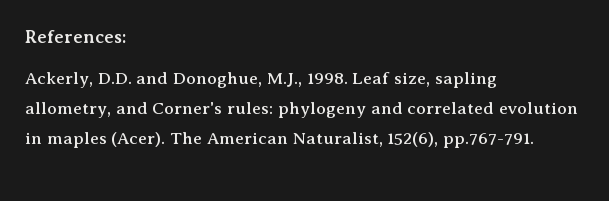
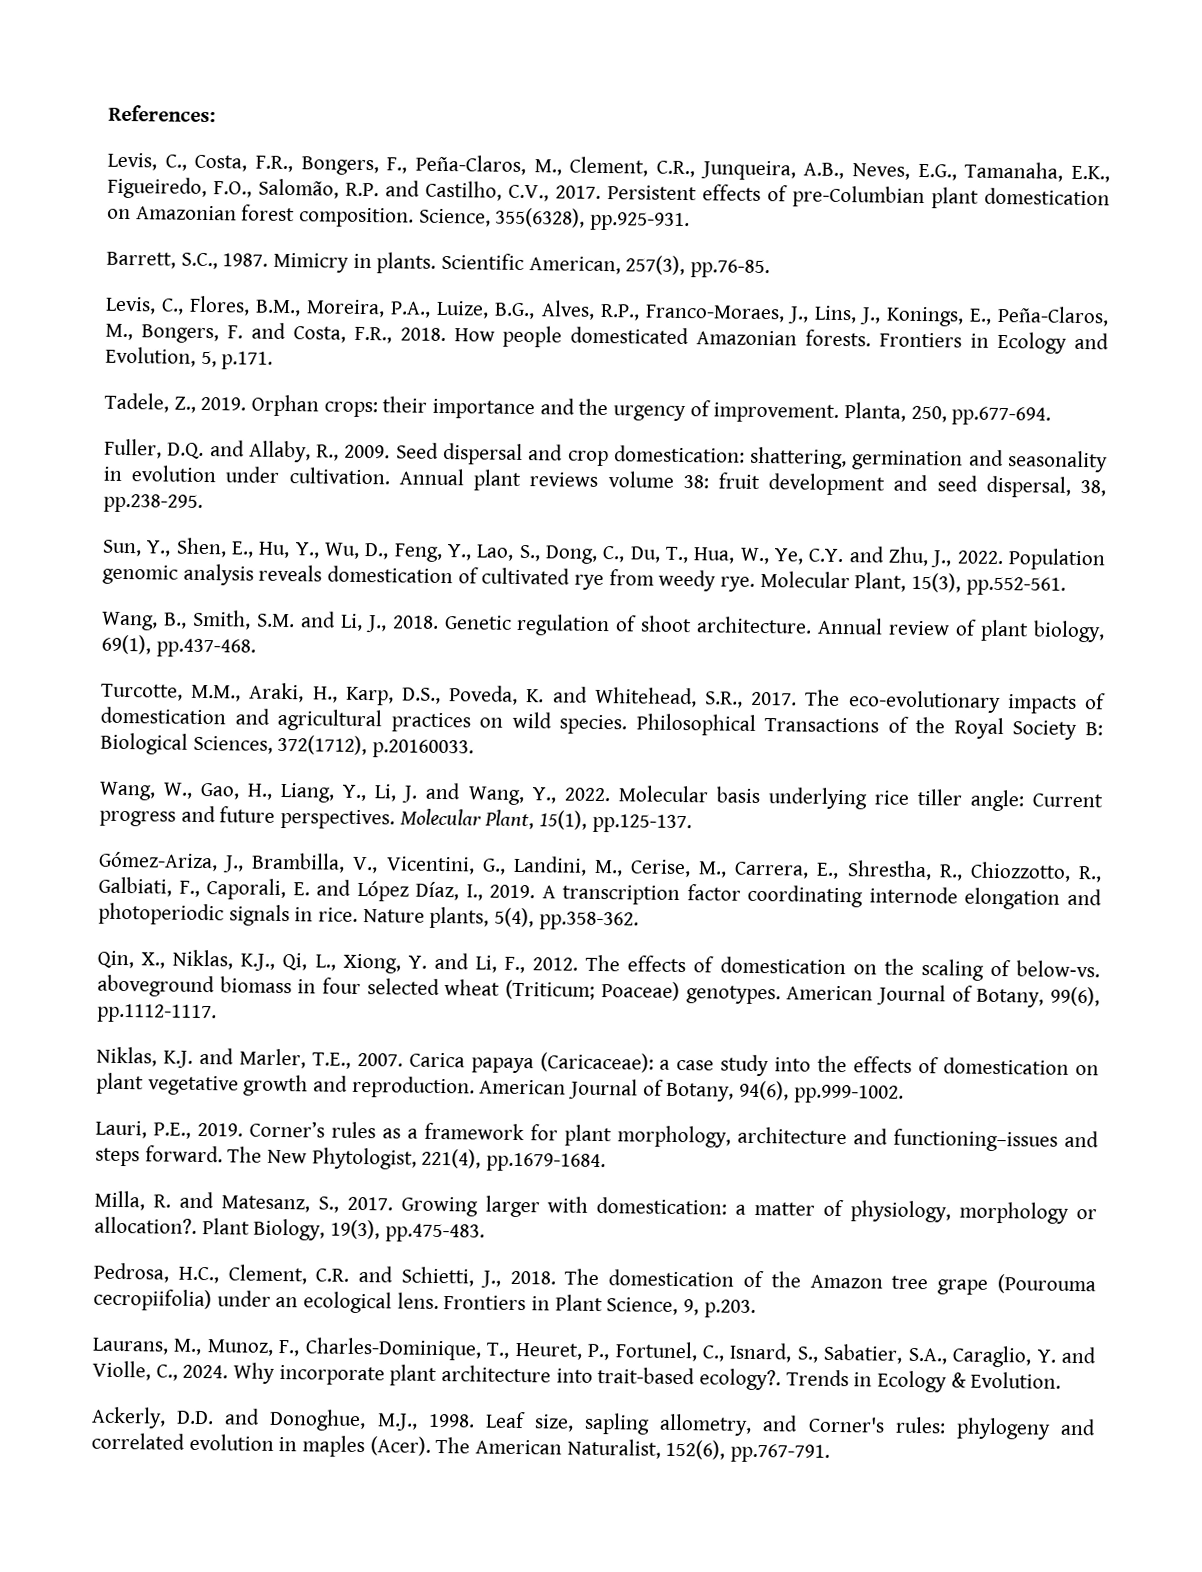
(126, 36) none -> [107,152,1110,183] [107,176,1110,209] [107,204,691,232] [106,251,771,279] [105,295,1109,327] [105,322,1109,354] [105,346,274,370] [104,392,1052,426] [104,438,1108,473] [103,465,1106,498] [103,493,203,513] [102,537,1107,571] [102,563,1066,596] [101,609,1106,643] [101,634,256,658] [101,682,1107,714] [100,706,1103,740] [100,732,475,759] [99,781,1103,812] [99,805,692,834] [98,851,1102,883] [98,876,1102,910] [98,902,639,931] [97,949,1101,981] [97,974,1101,1008] [96,1003,217,1024] [96,1046,1100,1077] [96,1072,904,1104] [95,1120,1099,1152] [95,1145,607,1173] [94,1190,1098,1224] [94,1216,485,1243] [93,1262,1096,1295] [93,1288,756,1318] [92,1337,1096,1368] [92,1360,1062,1393] // Levis, C., Costa, F.R., Bongers, F., Peña-Claros, M., Clement, C.R., Junqueira, A.B., Neves, E.G., Tamanaha, E.K., Figueiredo, F.O., Salomão, R.P. and Castilho, C.V., 2017. Persistent effects of pre-Columbian plant domestication on Amazonian forest composition. Science, 355(6328), pp.925-931. // Barrett, S.C., 1987. Mimicry in plants. Scientific American, 257(3), pp.76-85. // Levis, C., Flores, B.M., Moreira, P.A., Luize, B.G., Alves, R.P., Franco-Moraes, J., Lins, J., Konings, E., Peña-Claros, M., Bongers, F. and Costa, F.R., 2018. How people domesticated Amazonian forests. Frontiers in Ecology and Evolution, 5, p.171. // Tadele, Z., 2019. Orphan crops: their importance and the urgency of improvement. Planta, 250, pp.677-694. // Fuller, D.Q. and Allaby, R., 2009. Seed dispersal and crop domestication: shattering, germination and seasonality in evolution under cultivation. Annual plant reviews volume 38: fruit development and seed dispersal, 38, pp.238-295. // Sun, Y., Shen, E., Hu, Y., Wu, D., Feng, Y., Lao, S., Dong, C., Du, T., Hua, W., Ye, C.Y. and Zhu, J., 2022. Population genomic analysis reveals domestication of cultivated rye from weedy rye. Molecular Plant, 15(3), pp.552-561. // Wang, B., Smith, S.M. and Li, J., 2018. Genetic regulation of shoot architecture. Annual review of plant biology, 69(1), pp.437-468. // Turcotte, M.M., Araki, H., Karp, D.S., Poveda, K. and Whitehead, S.R., 2017. The eco-evolutionary impacts of domestication and agricultural practices on wild species. Philosophical Transactions of the Royal Society B: Biological Sciences, 372(1712), p.20160033. // Wang, W., Gao, H., Liang, Y., Li, J. and Wang, Y., 2022. Molecular basis underlying rice tiller angle: Current progress and future perspectives. Molecular Plant, 15(1), pp.125-137. // Gómez-Ariza, J., Brambilla, V., Vicentini, G., Landini, M., Cerise, M., Carrera, E., Shrestha, R., Chiozzotto, R., Galbiati, F., Caporali, E. and López Díaz, I., 2019. A transcription factor coordinating internode elongation and photoperiodic signals in rice. Nature plants, 5(4), pp.358-362. // Qin, X., Niklas, K.J., Qi, L., Xiong, Y. and Li, F., 2012. The effects of domestication on the scaling of below‐vs. aboveground biomass in four selected wheat (Triticum; Poaceae) genotypes. American Journal of Botany, 99(6), pp.1112-1117. // Niklas, K.J. and Marler, T.E., 2007. Carica papaya (Caricaceae): a case study into the effects of domestication on plant vegetative growth and reproduction. American Journal of Botany, 94(6), pp.999-1002. // Lauri, P.E., 2019. Corner’s rules as a framework for plant morphology, architecture and functioning–issues and steps forward. The New Phytologist, 221(4), pp.1679-1684. // Milla, R. and Matesanz, S., 2017. Growing larger with domestication: a matter of physiology, morphology or allocation?. Plant Biology, 19(3), pp.475-483. // Pedrosa, H.C., Clement, C.R. and Schietti, J., 2018. The domestication of the Amazon tree grape (Pourouma cecropiifolia) under an ecological lens. Frontiers in Plant Science, 9, p.203. // Laurans, M., Munoz, F., Charles-Dominique, T., Heuret, P., Fortunel, C., Isnard, S., Sabatier, S.A., Caraglio, Y. and Violle, C., 2024. Why incorporate plant architecture into trait-based ecology?. Trends in Ecology & Evolution.

